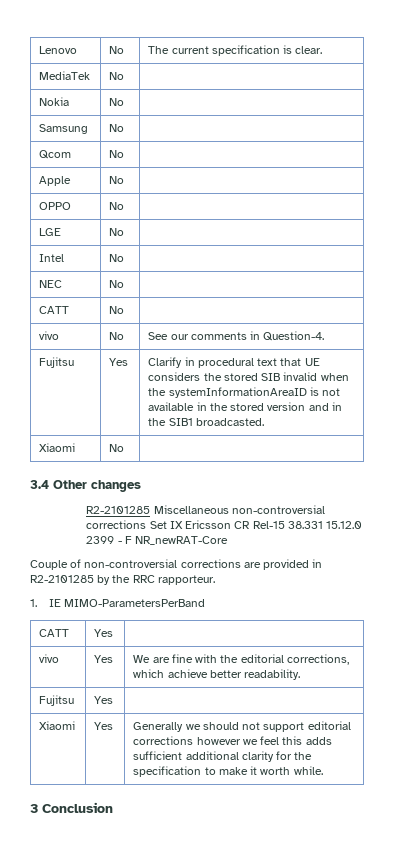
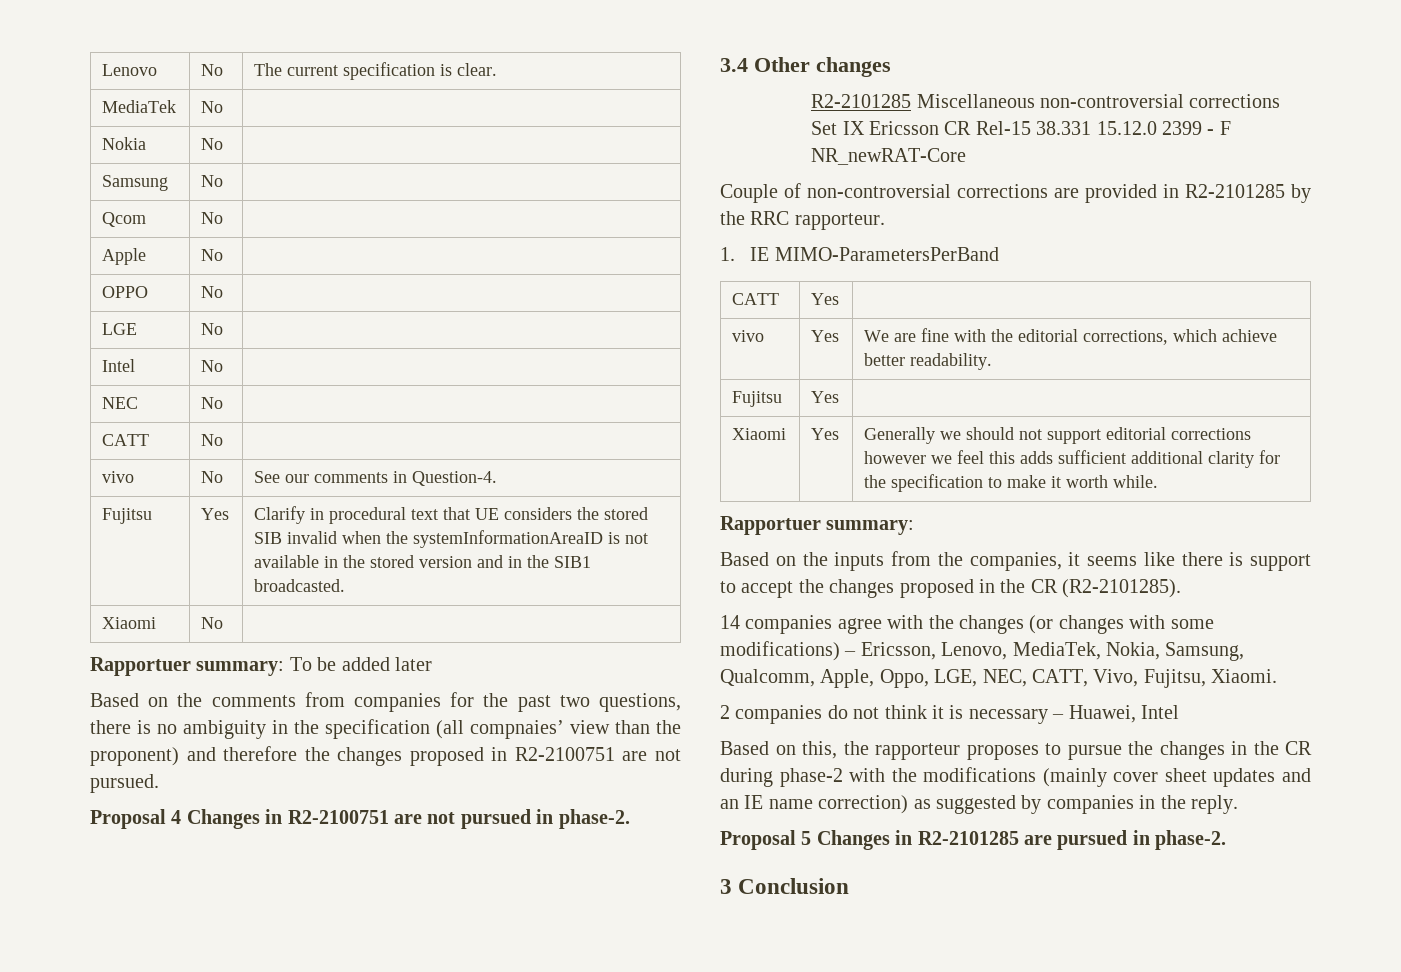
(125, 448) none -> [90,657,432,676] [90,692,681,712] [90,719,681,739] [90,746,681,766] [90,774,159,793] [90,809,630,829] // Rapportuer summary: To be added later // Based on the comments from companies for the past two questions, there is no ambiguity in the specification (all compnaies’ view than the proponent) and therefore the changes proposed in R2-2100751 are not pursued. // Proposal 4 Changes in R2-2100751 are not pursued in phase-2.
(323, 770) none -> [720,516,915,535] [720,551,1311,571] [720,579,1182,598] [720,615,1214,634] [720,641,1245,661] [720,669,1278,688] [720,705,1179,724] [720,741,1312,760] [720,767,1311,787] [720,795,1238,814] [720,830,1227,850] // Rapportuer summary: // Based on the inputs from the companies, it seems like there is support to accept the changes proposed in the CR (R2-2101285). // 14 companies agree with the changes (or changes with some modifications) – Ericsson, Lenovo, MediaTek, Nokia, Samsung, Qualcomm, Apple, Oppo, LGE, NEC, CATT, Vivo, Fujitsu, Xiaomi. // 2 companies do not think it is necessary – Huawei, Intel // Based on this, the rapporteur proposes to pursue the changes in the CR during phase-2 with the modifications (mainly cover sheet updates and an IE name correction) as suggested by companies in the reply. // Proposal 5 Changes in R2-2101285 are pursued in phase-2.

